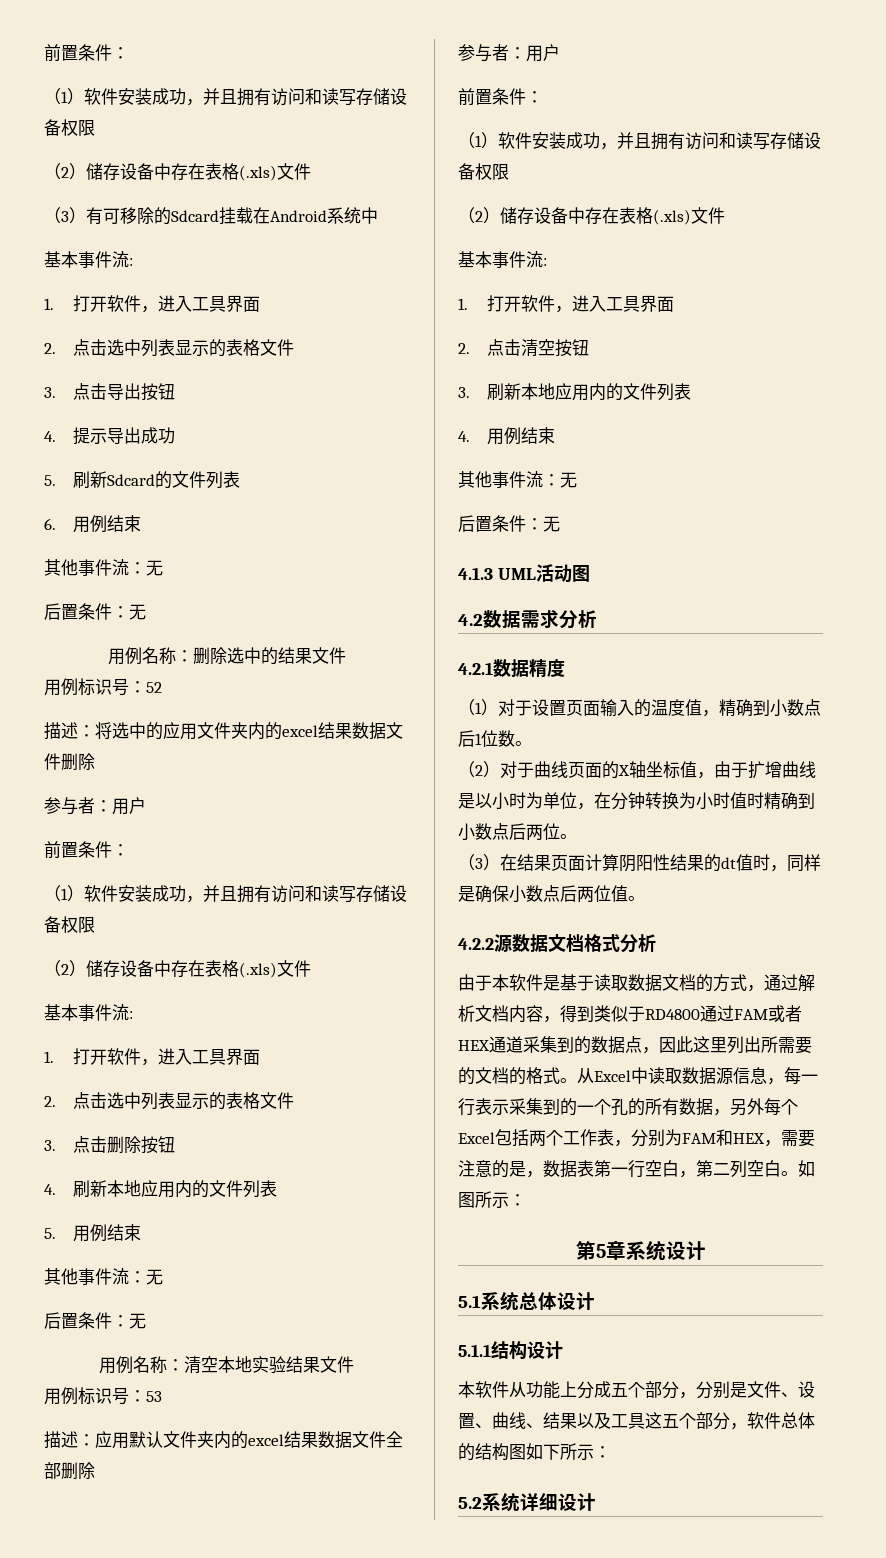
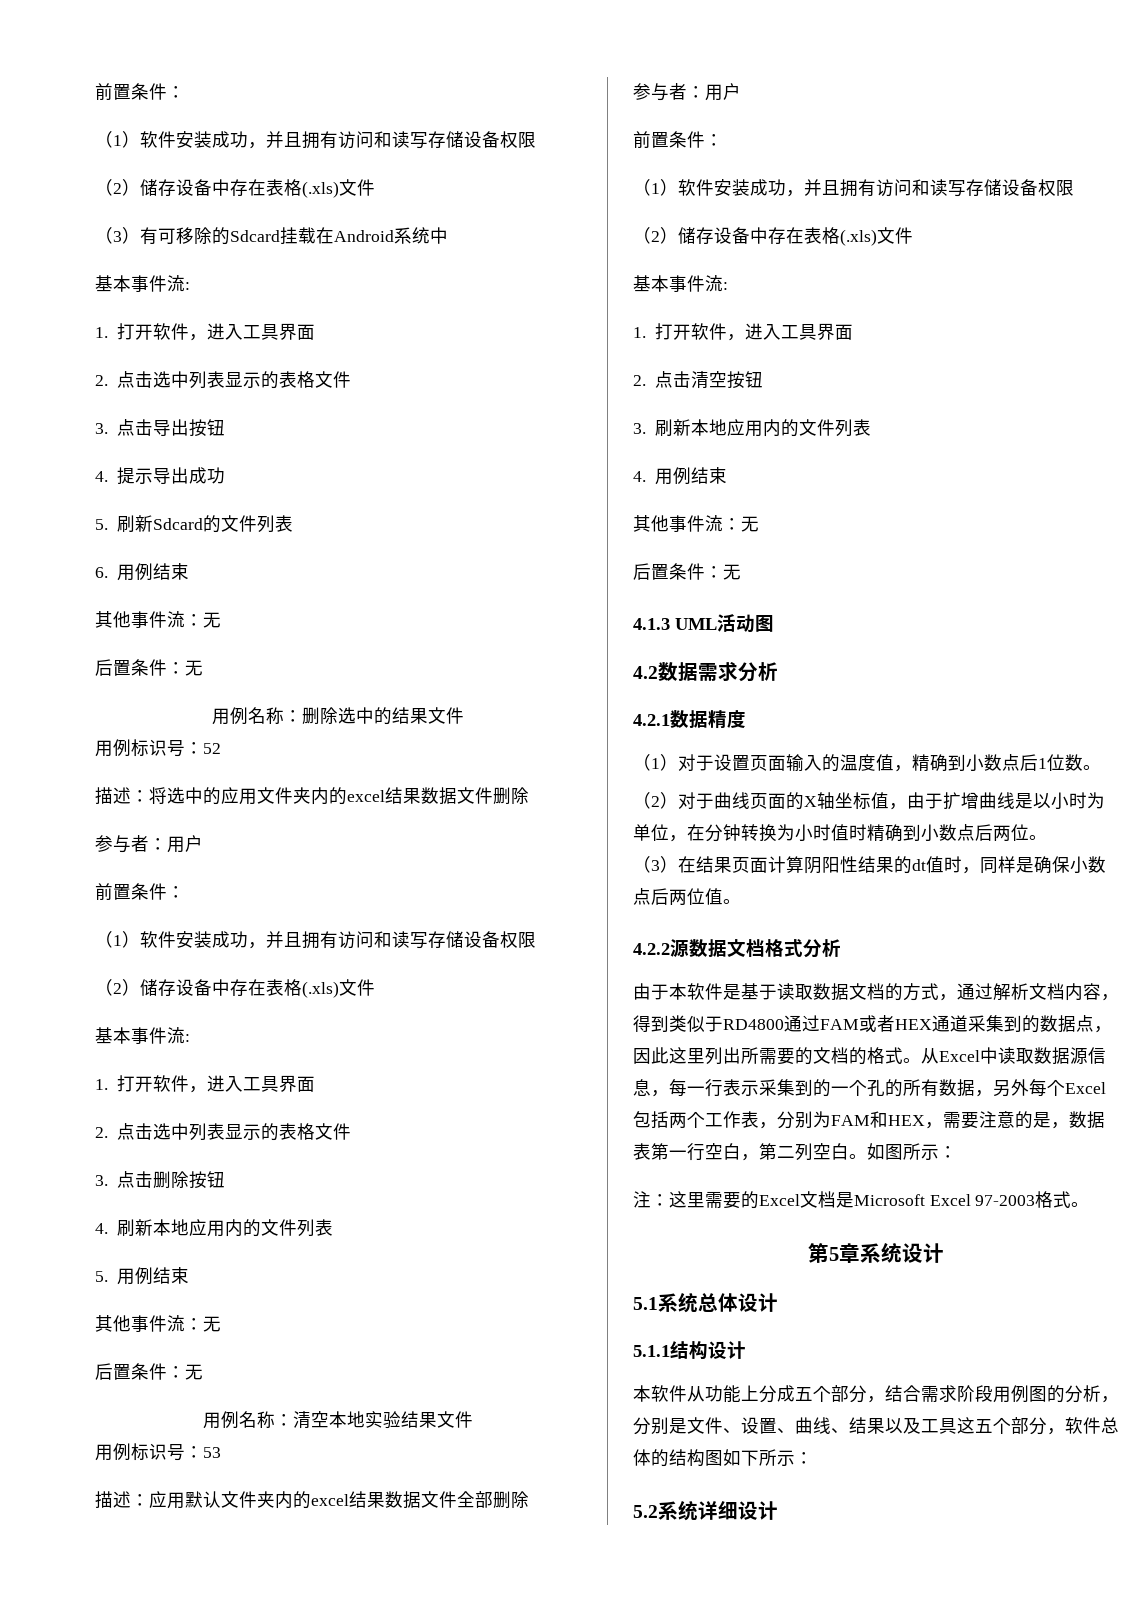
(526, 1200) none -> [633,1191,1090,1209] // 注：这里需要的Excel文档是Microsoft Excel 97-2003格式。
(696, 1395) none -> [885,1385,1119,1403] 结合需求阶段用例图的分析，

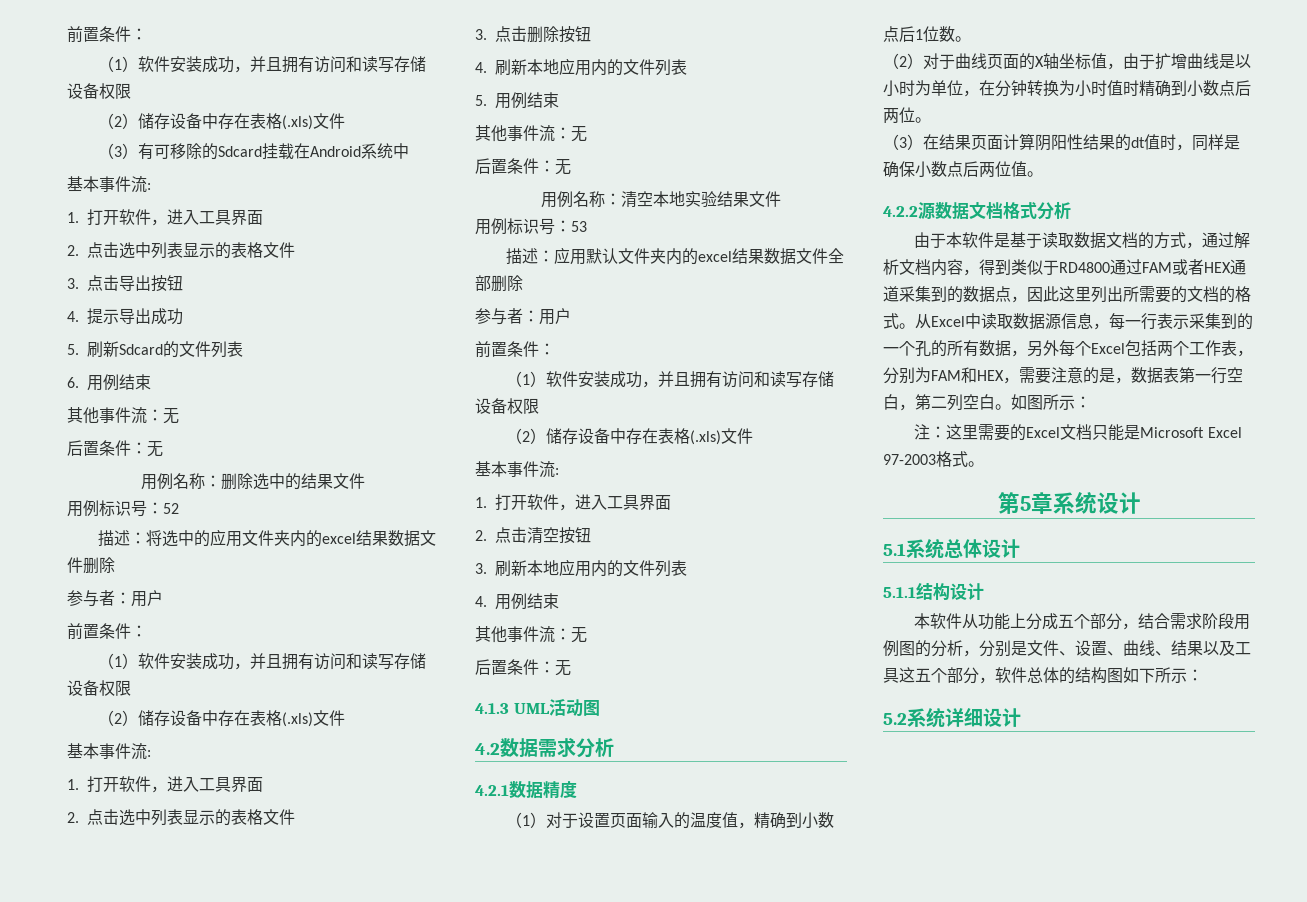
(836, 1199) none -> [1092,424,1125,441] 只能

